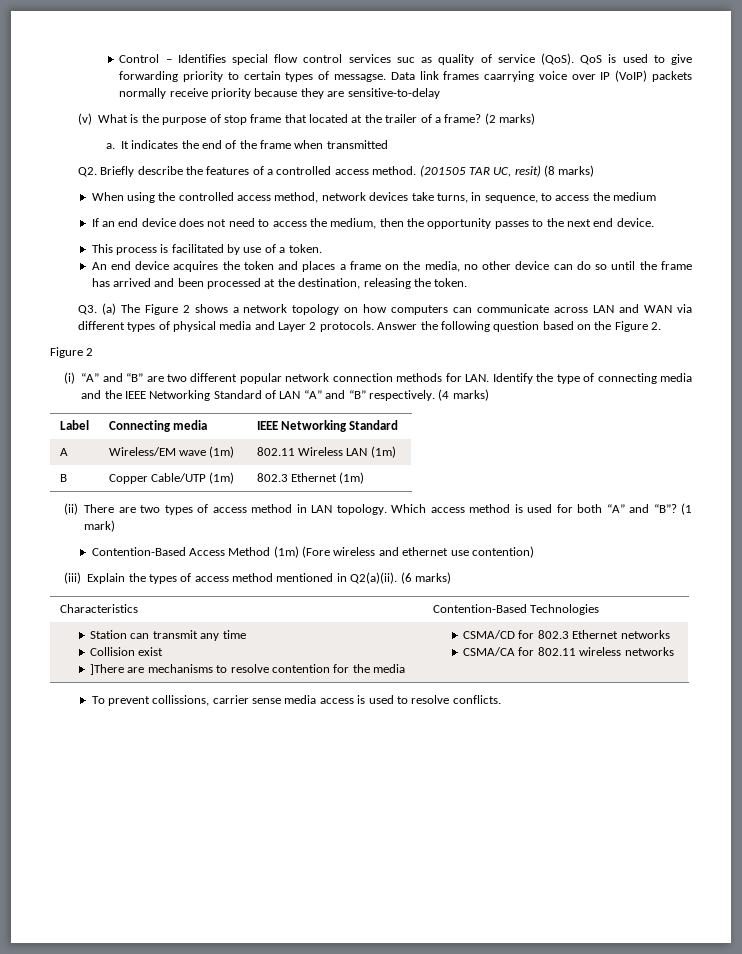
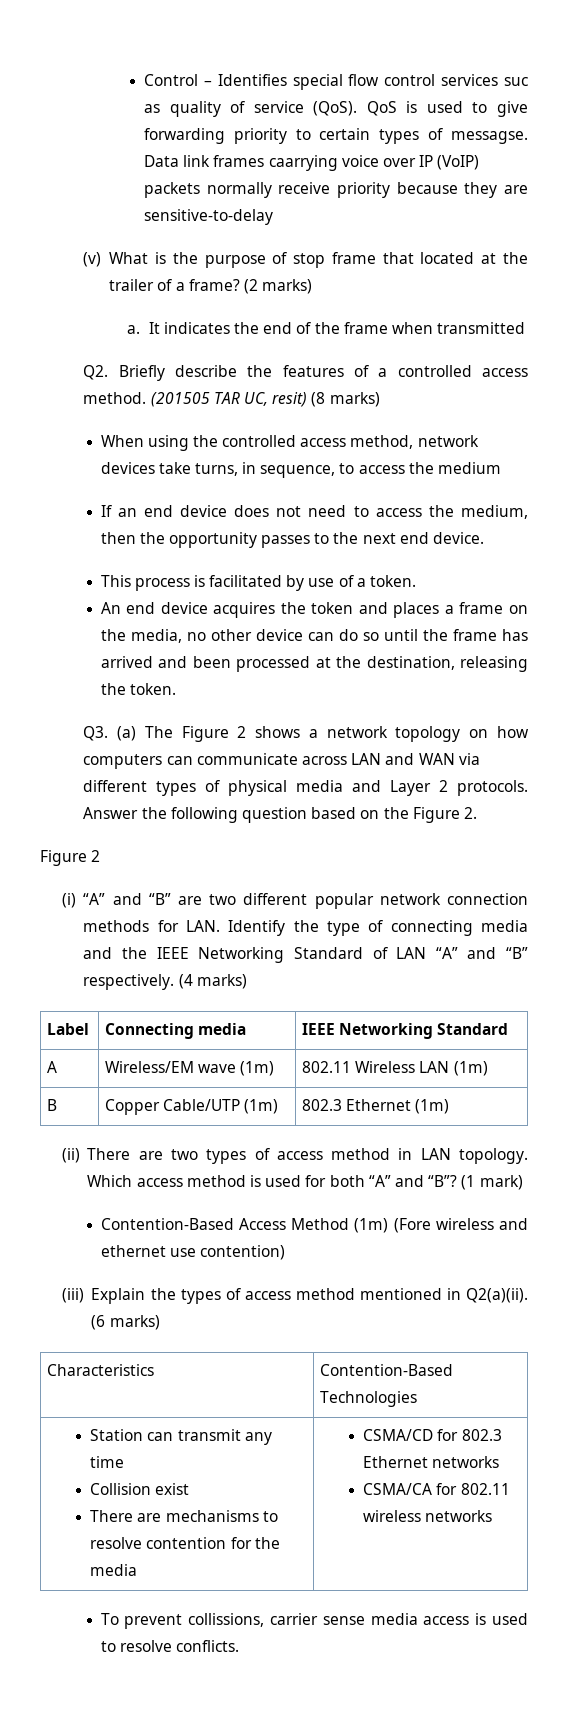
[90,664,125,675] ]There -> [90,1510,134,1522] There

